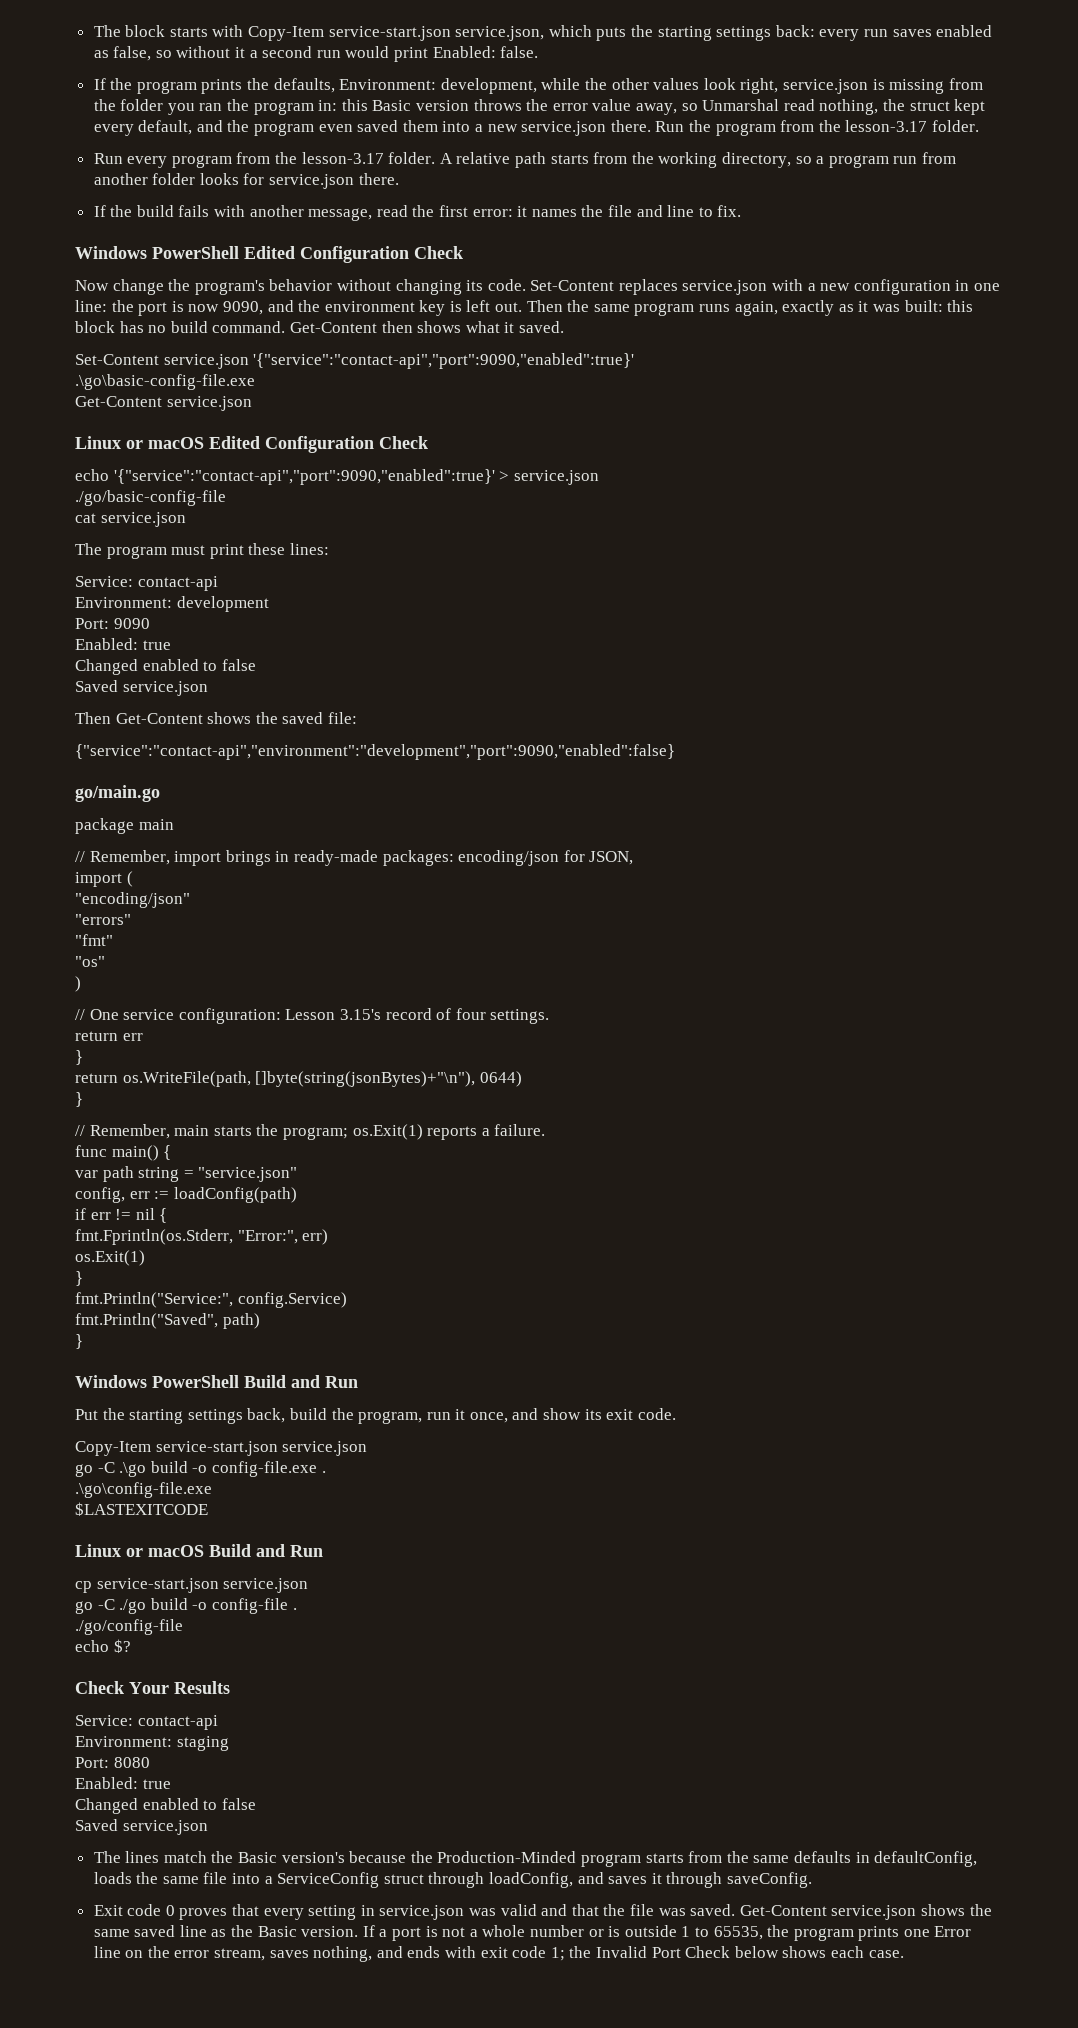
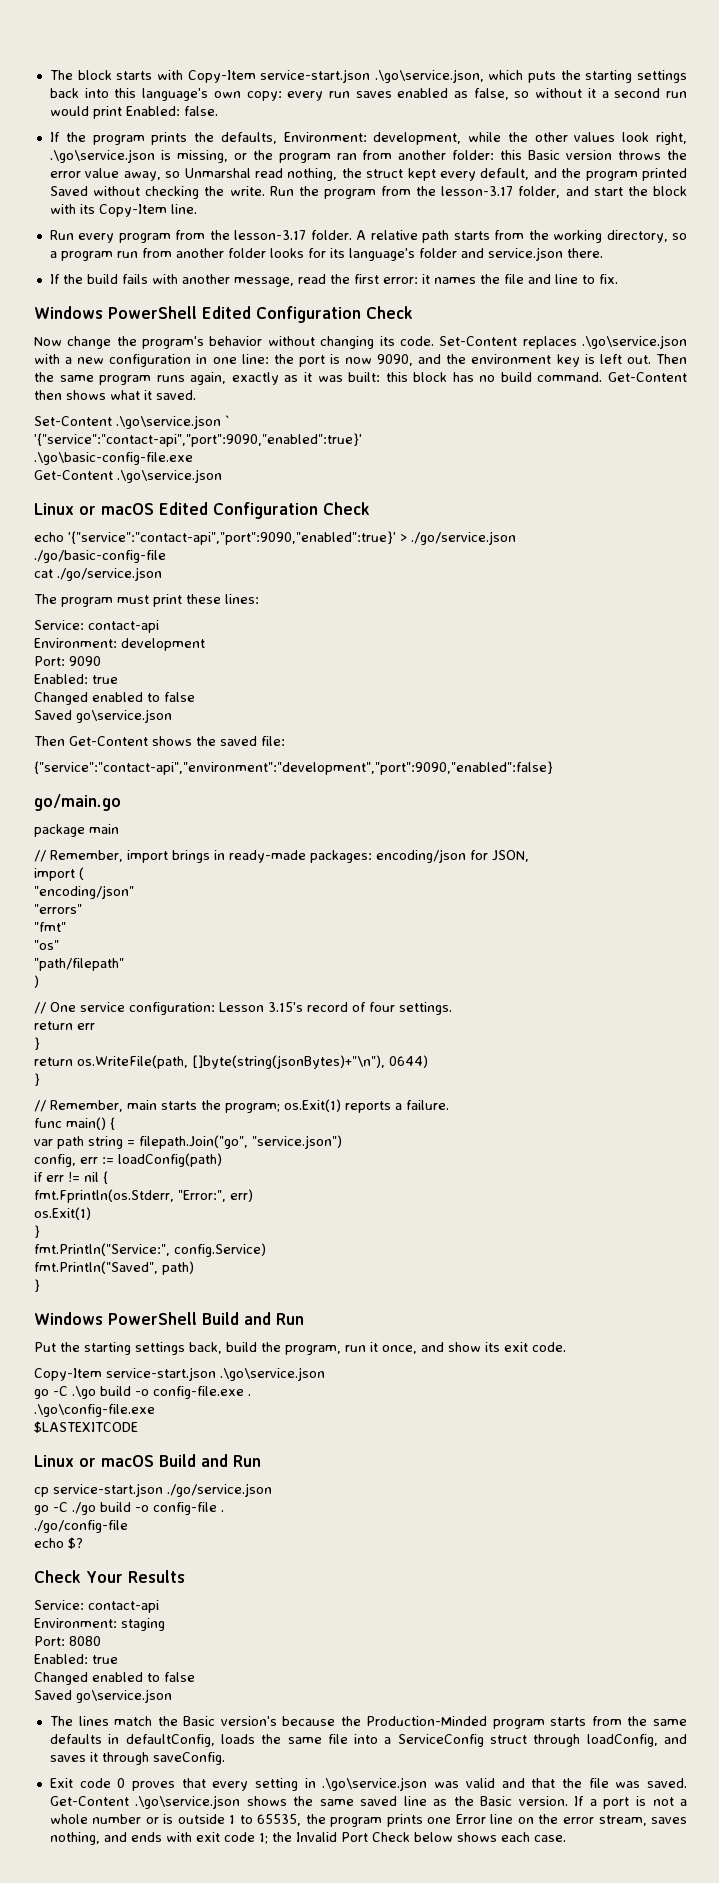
[455,26,545,41] service.json, -> [374,69,484,83] .\go\service.json,
[775,25,815,37] back: -> [49,88,282,101] back into this language's own copy:
[782,78,983,94] [93,99,338,115] service.json is missing from the folder you ran the program in: -> [49,149,495,163] .\go\service.json is missing, or the program ran from another folder:
[318,120,651,136] even saved them into a new service.json there. -> [641,168,687,181] [49,186,265,199] printed Saved without checking the write.
[931,120,979,132] folder. -> [518,186,687,198] [49,204,197,217] folder, and start the block with its Copy-Item line.
(265, 179) none -> [329,248,484,261] its language's folder and
[682,280,768,295] service.json -> [582,335,688,349] .\go\service.json
[163,354,249,369] service.json -> [116,415,230,429] .\go\service.json ` //
[166,396,252,411] service.json -> [117,469,222,483] .\go\service.json
[513,470,599,485] service.json -> [411,531,516,545] ./go/service.json
[100,512,186,527] service.json -> [57,567,162,581] ./go/service.json
[122,681,208,696] service.json -> [76,709,172,723] go\service.json
(105, 961) none -> [34,958,124,971] // "path/filepath"
[198,1167,298,1182] "service.json" -> [139,1135,342,1149] filepath.Join("go", "service.json")
[282,1441,368,1456] service.json -> [220,1367,325,1381] .\go\service.json
[223,1578,309,1593] service.json -> [167,1483,272,1497] ./go/service.json
[122,1820,208,1835] service.json -> [76,1689,172,1703] go\service.json
[379,1905,465,1920] service.json -> [322,1777,428,1791] .\go\service.json
[831,1905,917,1920] service.json -> [135,1795,241,1809] .\go\service.json

